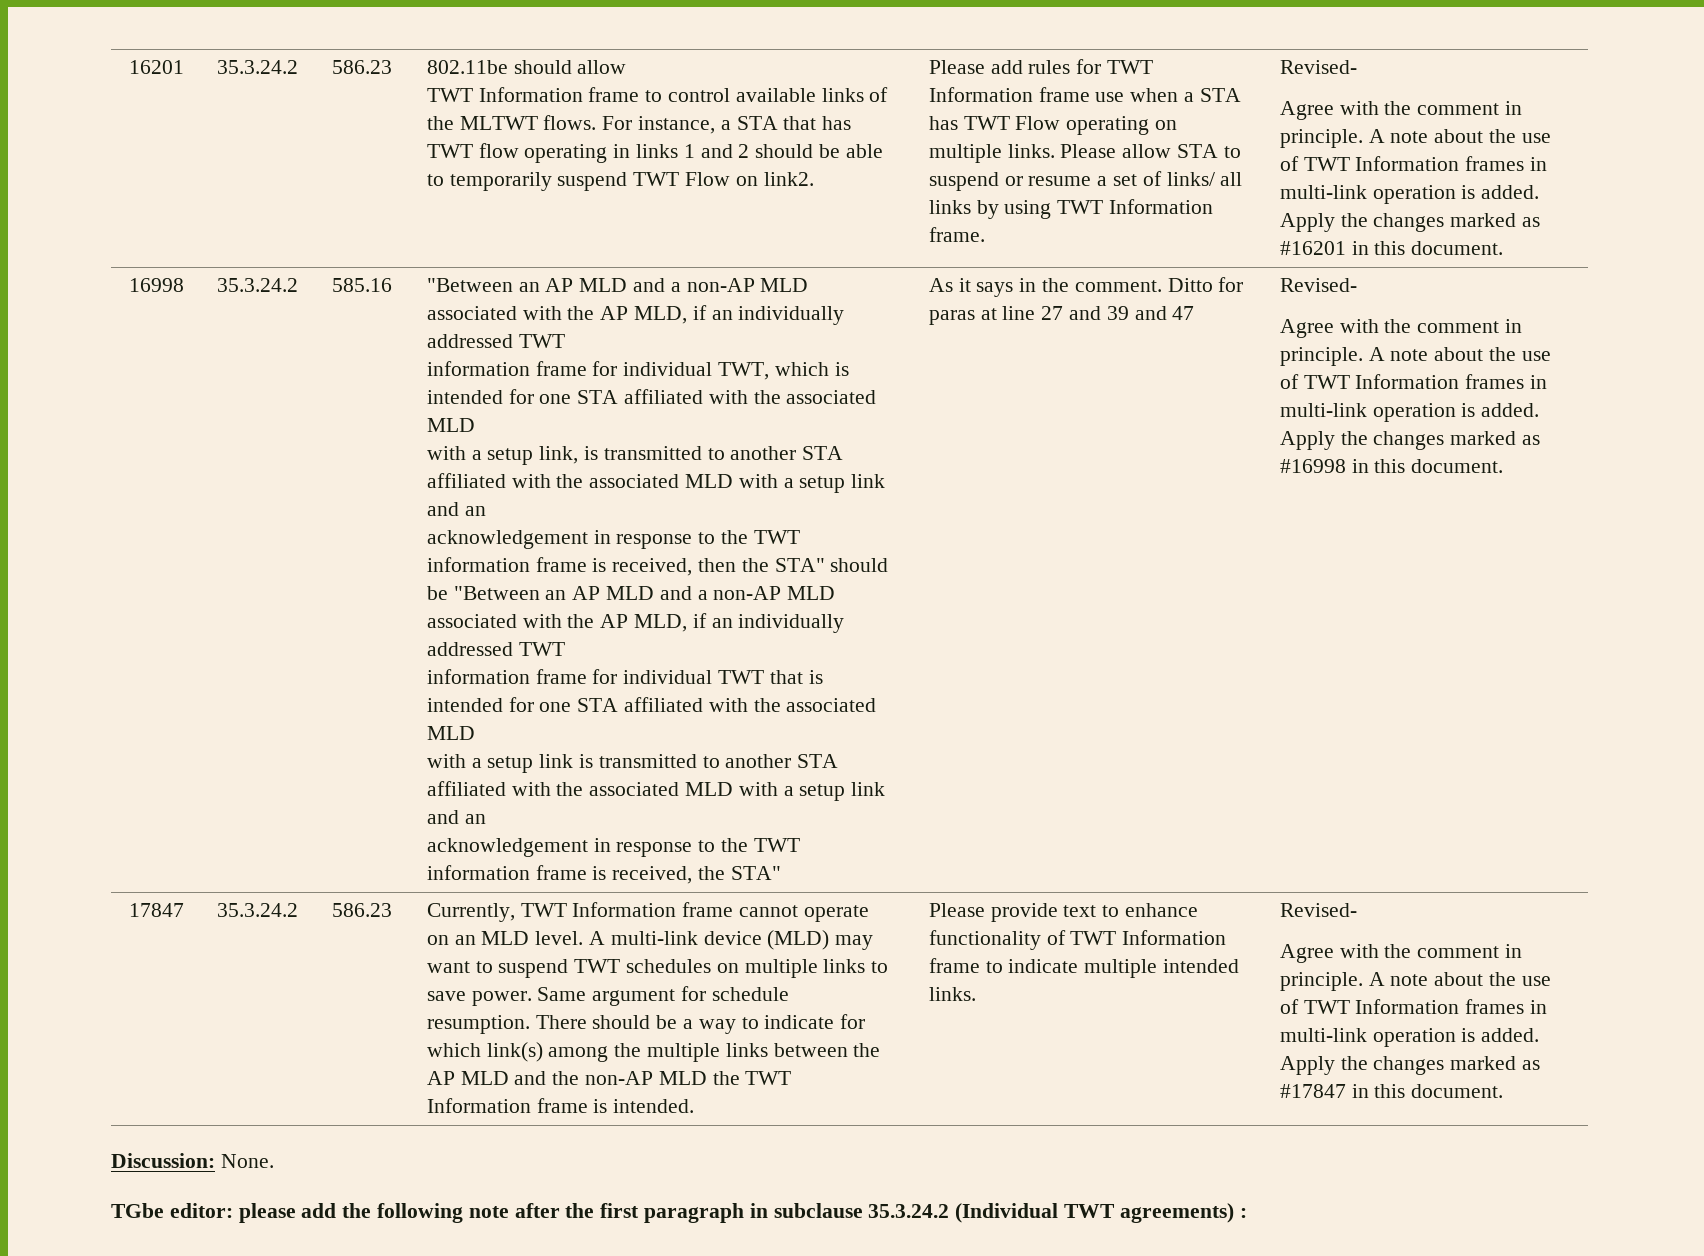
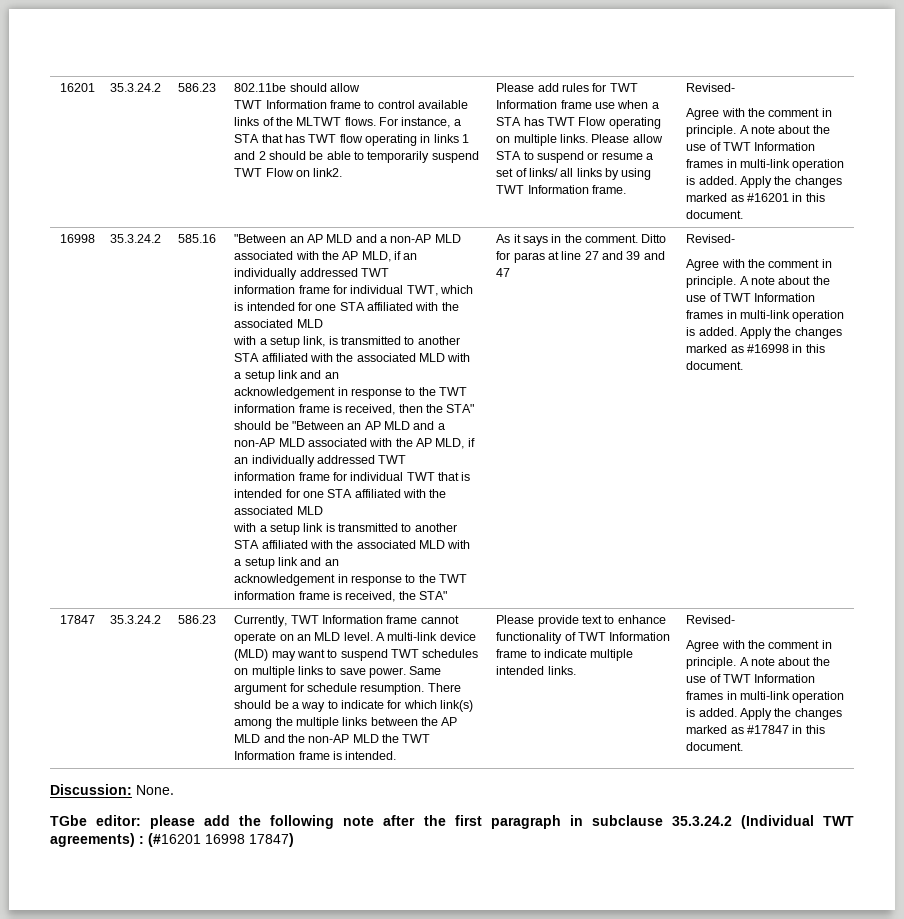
(1247, 1213) none -> [148,833,294,847] (#16201 16998 17847)

